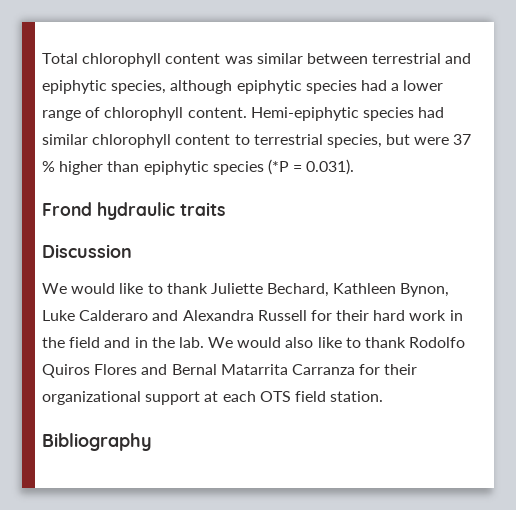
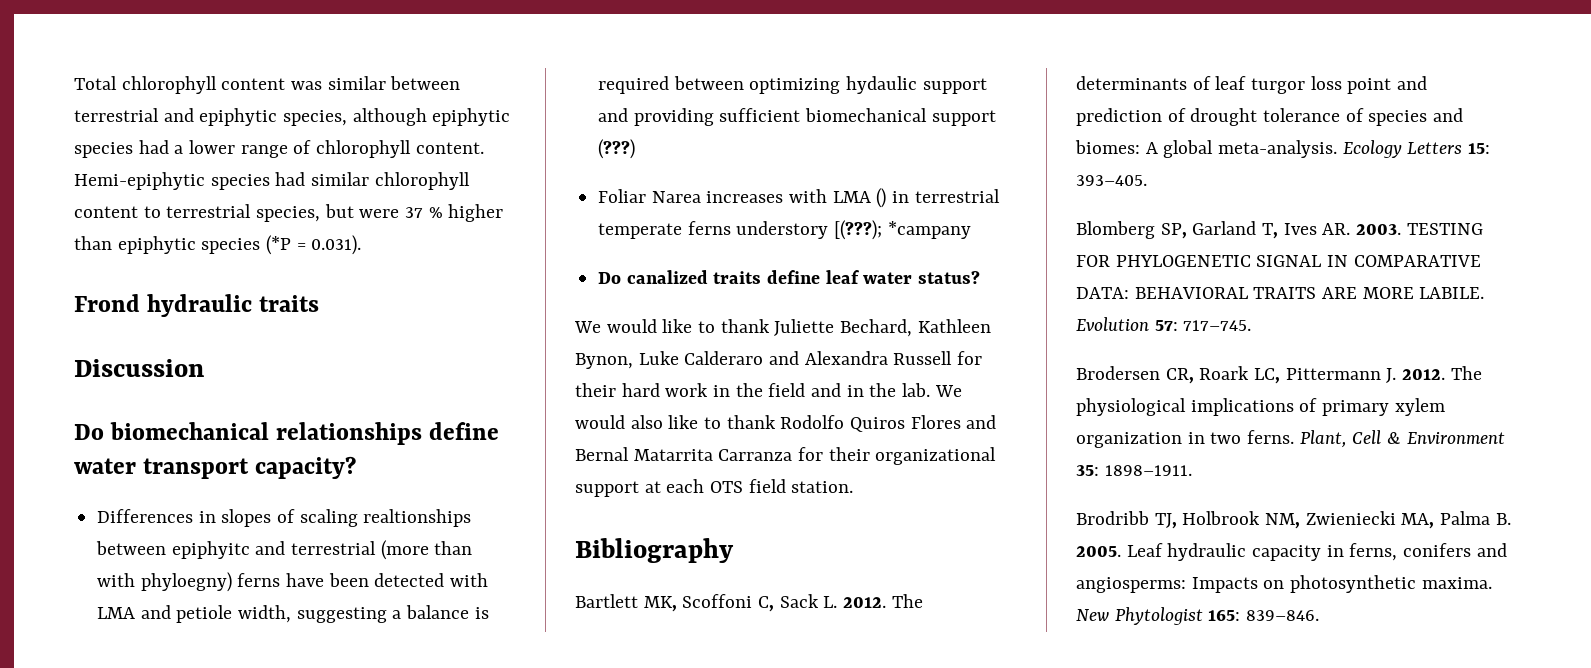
(132, 251) none -> [74,422,500,445] [74,456,357,479] [97,509,472,527] [96,540,473,560] [97,572,489,592] [97,605,489,623] [598,76,987,94] [598,108,996,126] [598,139,636,159] [598,188,1000,208] [598,220,971,240] [598,270,981,284] // Do biomechanical relationships define water transport capacity? // Differences in slopes of scaling realtionships between epiphyitc and terrestrial (more than with phyloegny) ferns have been detected with LMA and petiole width, suggesting a balance is required between optimizing hydaulic support and providing sufficient biomechanical support (???) // Foliar Narea increases with LMA () in terrestrial temperate ferns understory [(???); *campany // Do canalized traits define leaf water status?
(152, 442) none -> [575,594,923,612] [1076,76,1428,94] [1076,108,1464,126] [1075,140,1491,158] [1076,175,1147,186] [1076,221,1483,239] [1076,255,1481,267] [1076,287,1485,299] [1076,317,1252,331] [1076,366,1482,384] [1076,398,1445,416] [1076,430,1505,448] [1076,465,1192,476] [1076,511,1511,529] [1076,543,1507,561] [1076,575,1492,593] [1076,607,1320,625] // Bartlett MK, Scoffoni C, Sack L. 2012. The determinants of leaf turgor loss point and prediction of drought tolerance of species and biomes: A global meta-analysis. Ecology Letters 15: 393–405. // Blomberg SP, Garland T, Ives AR. 2003. TESTING FOR PHYLOGENETIC SIGNAL IN COMPARATIVE DATA: BEHAVIORAL TRAITS ARE MORE LABILE. Evolution 57: 717–745. // Brodersen CR, Roark LC, Pittermann J. 2012. The physiological implications of primary xylem organization in two ferns. Plant, Cell & Environment 35: 1898–1911. // Brodribb TJ, Holbrook NM, Zwieniecki MA, Palma B. 2005. Leaf hydraulic capacity in ferns, conifers and angiosperms: Impacts on photosynthetic maxima. New Phytologist 165: 839–846.

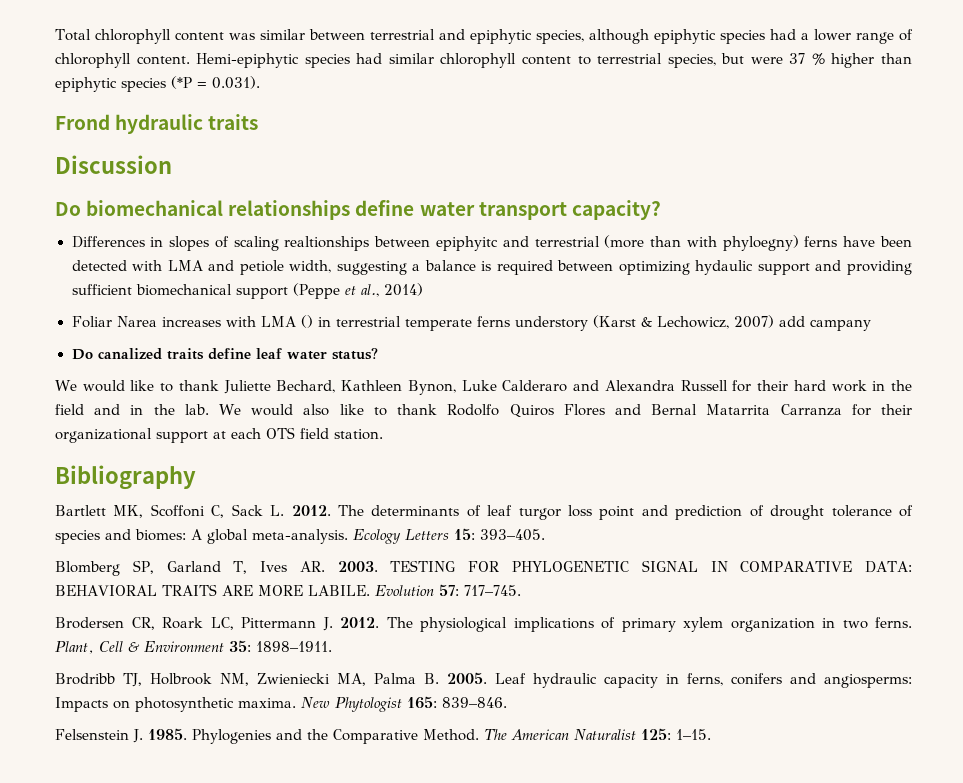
[598,139,636,159] (???) -> [292,283,423,299] (Peppe et al., 2014)
[834,220,971,240] [(???); *campany -> [592,315,871,331] (Karst & Lechowicz, 2007) add campany
(1320, 615) none -> [55,728,711,744] // Felsenstein J. 1985. Phylogenies and the Comparative Method. The American Naturalist 125: 1–15.

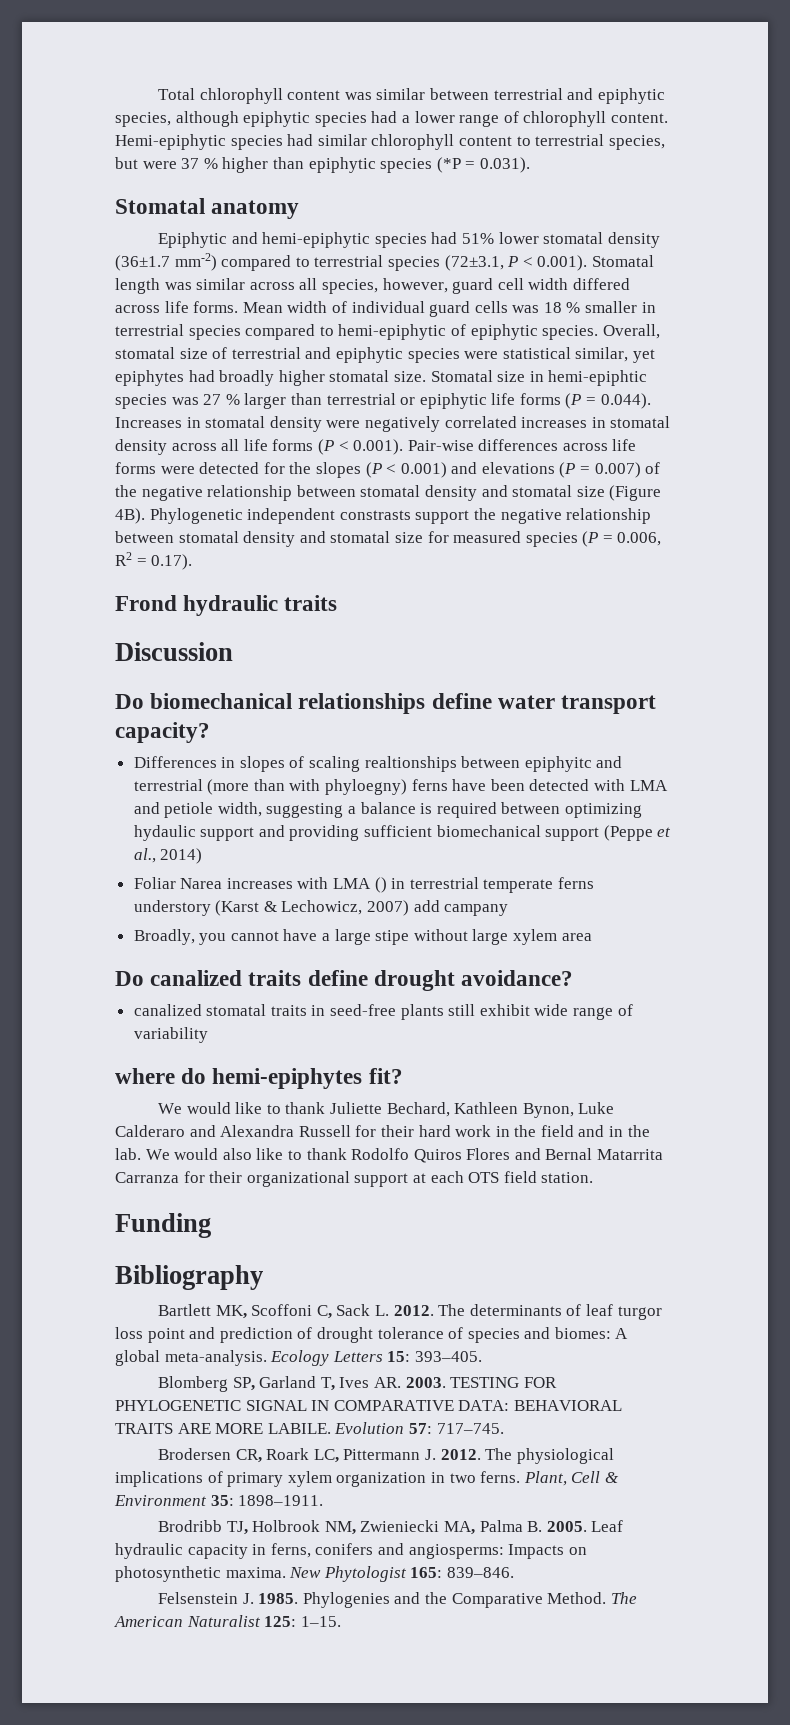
(260, 82) none -> [115,198,300,219] [158,232,660,248] [115,253,654,271] [115,278,630,294] [115,301,656,317] [115,324,660,340] [115,347,655,363] [115,370,648,386] [115,393,651,409] [115,416,671,432] [115,439,637,455] [115,462,661,478] [115,485,662,501] [115,508,652,524] [115,531,662,547] [115,552,193,570] // Stomatal anatomy // Epiphytic and hemi-epiphytic species had 51% lower stomatal density (36±1.7 mm-2) compared to terrestrial species (72±3.1, P < 0.001). Stomatal length was similar across all species, however, guard cell width differed across life forms. Mean width of individual guard cells was 18 % smaller in terrestrial species compared to hemi-epiphytic of epiphytic species. Overall, stomatal size of terrestrial and epiphytic species were statistical similar, yet epiphytes had broadly higher stomatal size. Stomatal size in hemi-epiphtic species was 27 % larger than terrestrial or epiphytic life forms (P = 0.044). Increases in stomatal density were negatively correlated increases in stomatal density across all life forms (P < 0.001). Pair-wise differences across life forms were detected for the slopes (P < 0.001) and elevations (P = 0.007) of the negative relationship between stomatal density and stomatal size (Figure 4B). Phylogenetic independent constrasts support the negative relationship between stomatal density and stomatal size for measured species (P = 0.006, R2 = 0.17).
[71,348,378,360] Do canalized traits define leaf water status? -> [133,929,592,945] [115,970,574,991] [133,1004,633,1020] [133,1027,208,1043] [115,1068,403,1089] Broadly, you cannot have a large stipe without large xylem area // Do canalized traits define drought avoidance? // canalized stomatal traits in seed-free plants still exhibit wide range of variability // where do hemi-epiphytes fit?
(383, 434) none -> [115,1213,211,1238] // Funding

